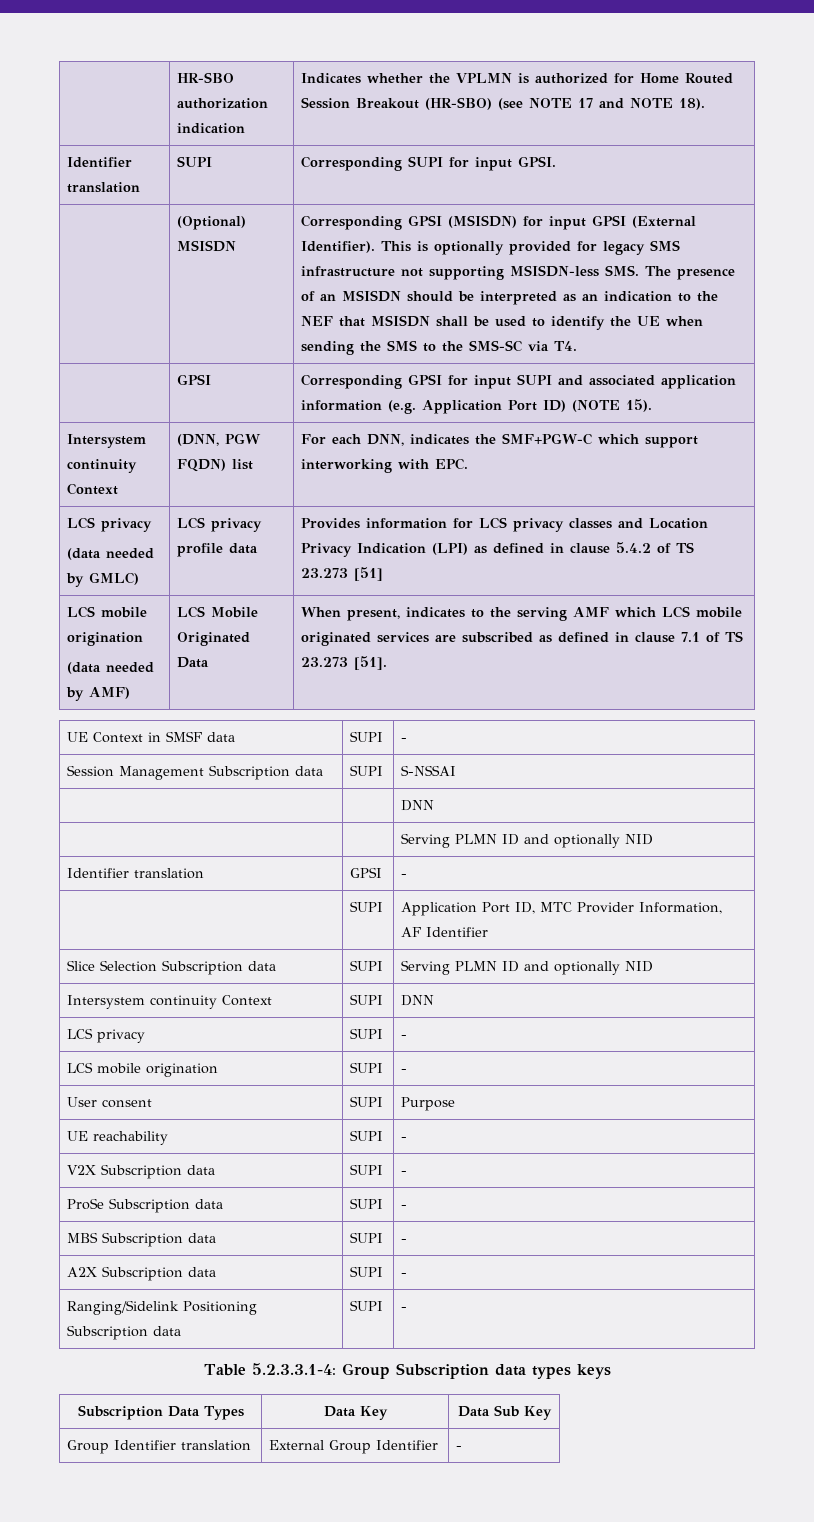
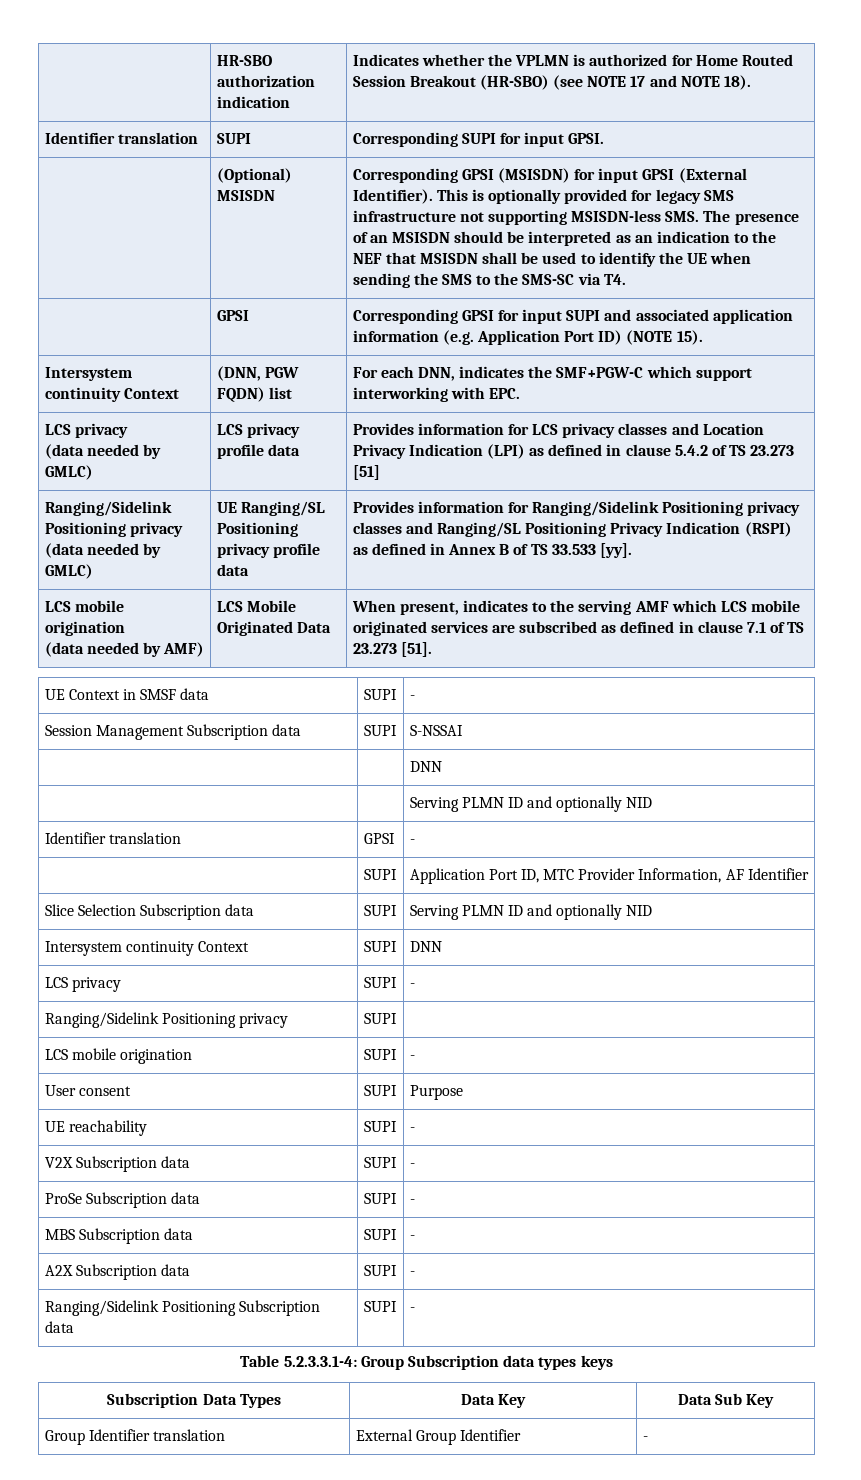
(384, 574) none -> [44,501,172,516] [44,522,183,537] [44,543,161,558] [44,564,93,579] [216,501,325,516] [216,522,298,537] [216,543,320,558] [216,564,249,576] [352,501,801,516] [352,522,792,537] [352,543,633,558] // Ranging/Sidelink Positioning privacy (data needed by GMLC) | UE Ranging/SL Positioning privacy profile data | Provides information for Ranging/Sidelink Positioning privacy classes and Ranging/SL Positioning Privacy Indication (RSPI) as defined in Annex B of TS 33.533 [yy].
(408, 1037) none -> [44,1012,288,1028] [363,1013,397,1024] // Ranging/Sidelink Positioning privacy | SUPI |

